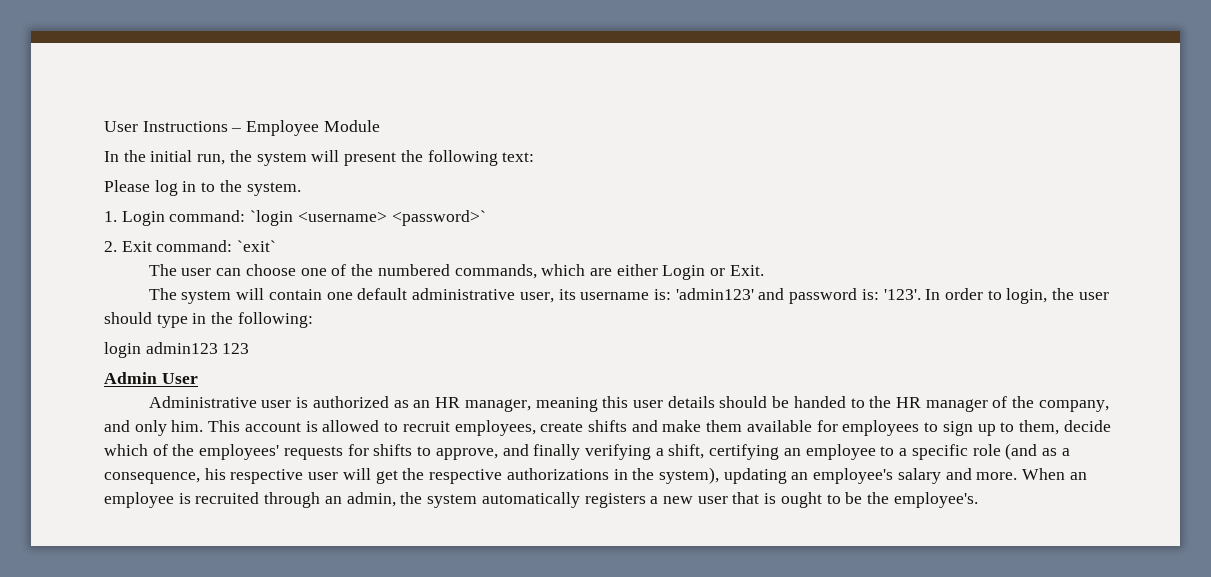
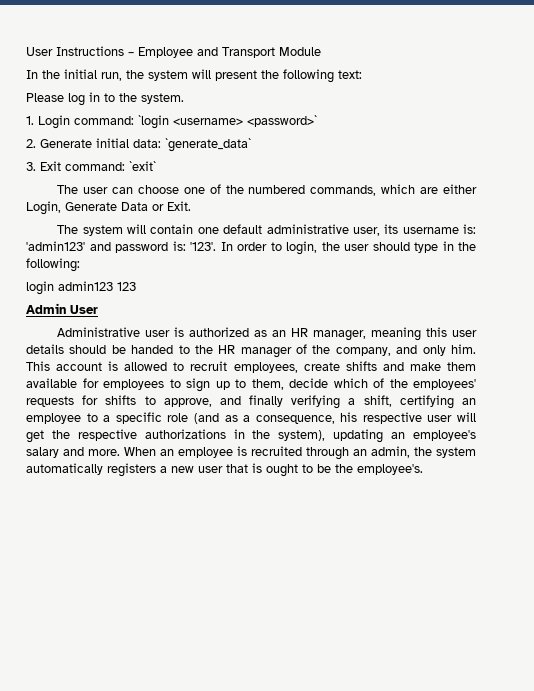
(320, 128) none -> [197,47,275,58] and Transport
(117, 246) none -> [40,138,251,152] [26,162,36,171] Generate initial data: `generate_data` // 3.
[662,265,706,280] Login -> [26,201,148,215] Login, Generate Data

